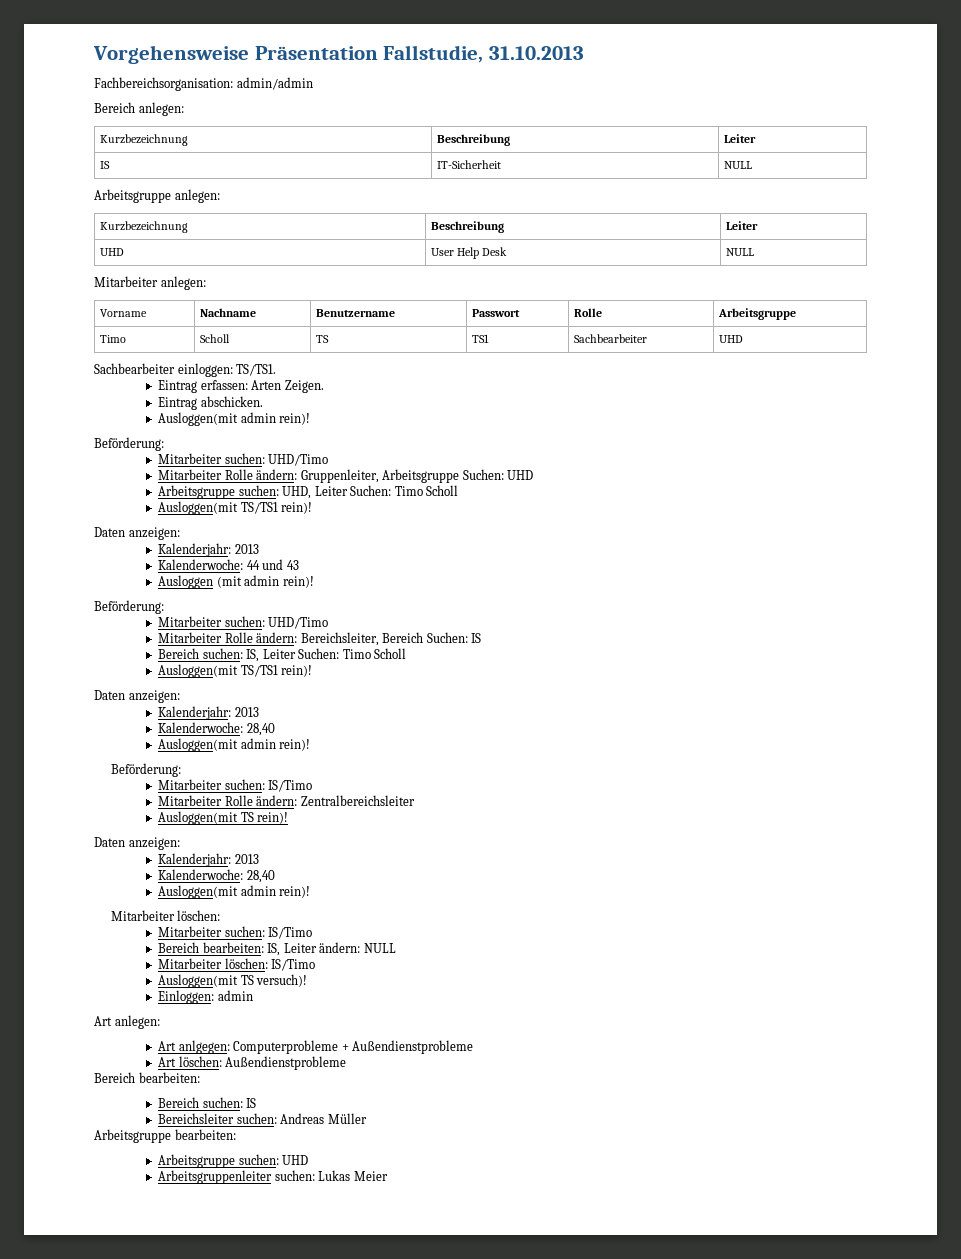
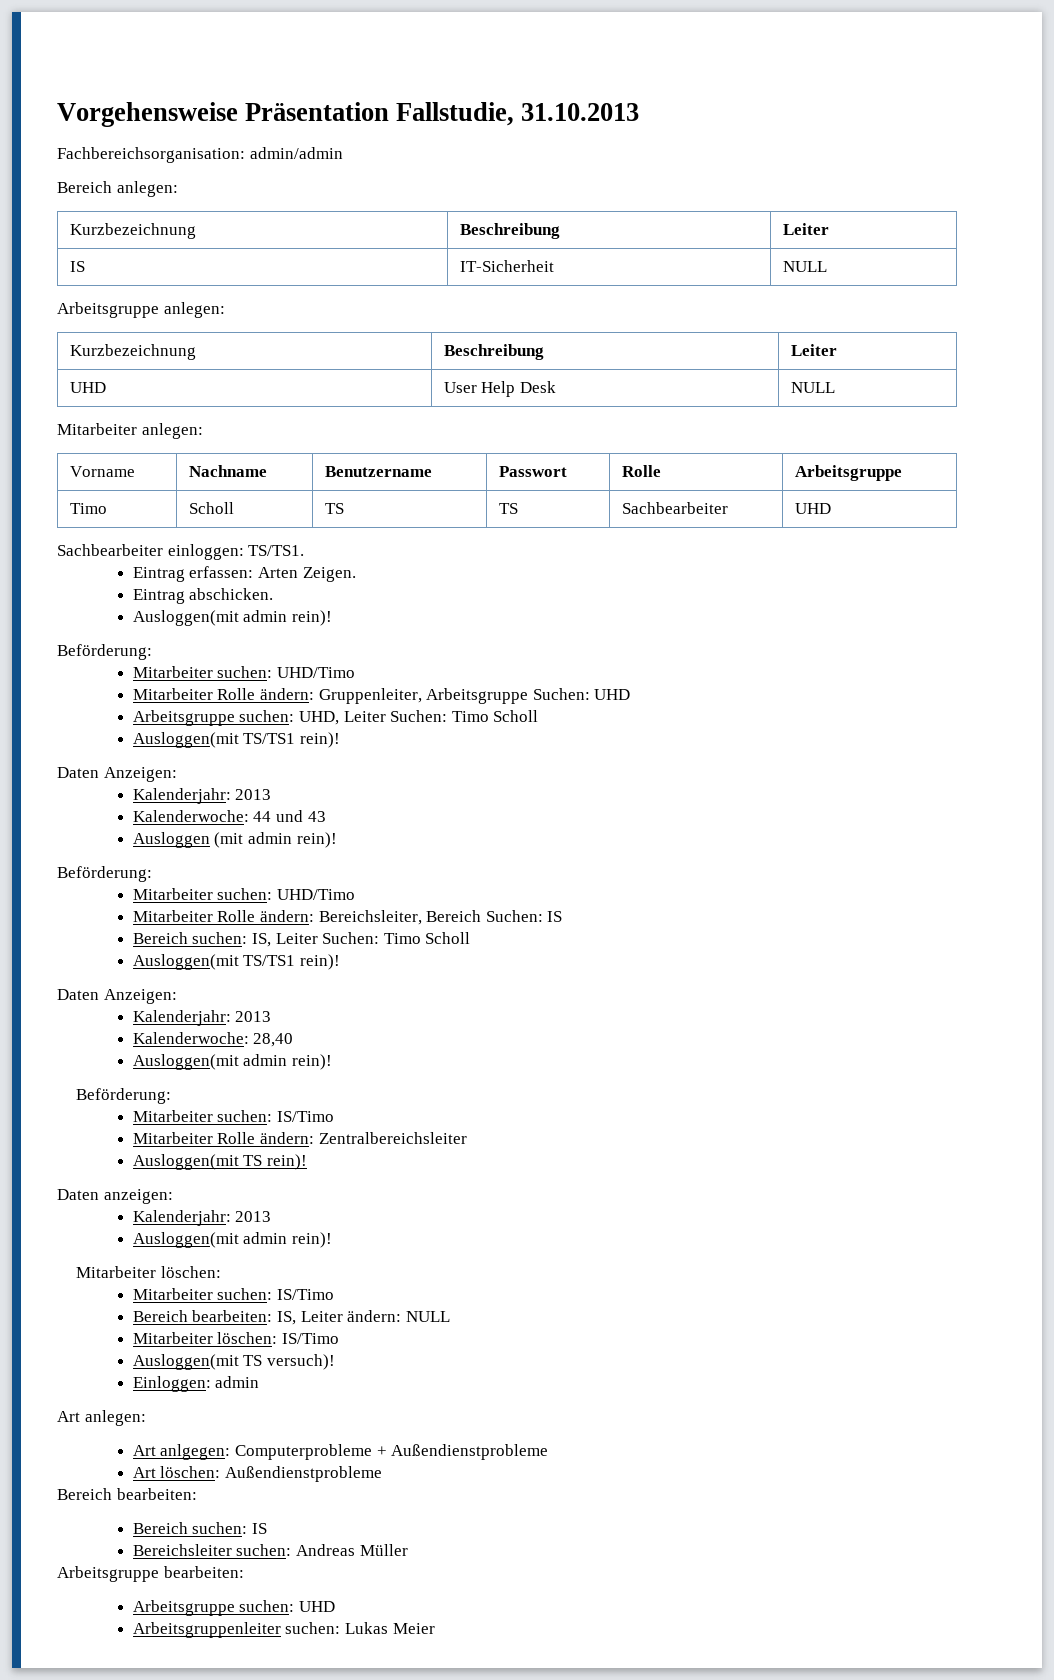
[472,334,490,343] TS1 -> [498,503,518,514] TS
[128,527,180,540] anzeigen: -> [103,767,177,782] Anzeigen:
[128,690,180,703] anzeigen: -> [103,989,177,1004] Anzeigen:
[158,869,275,883] // Kalenderwoche: 28,40 -> (272, 1216) none

